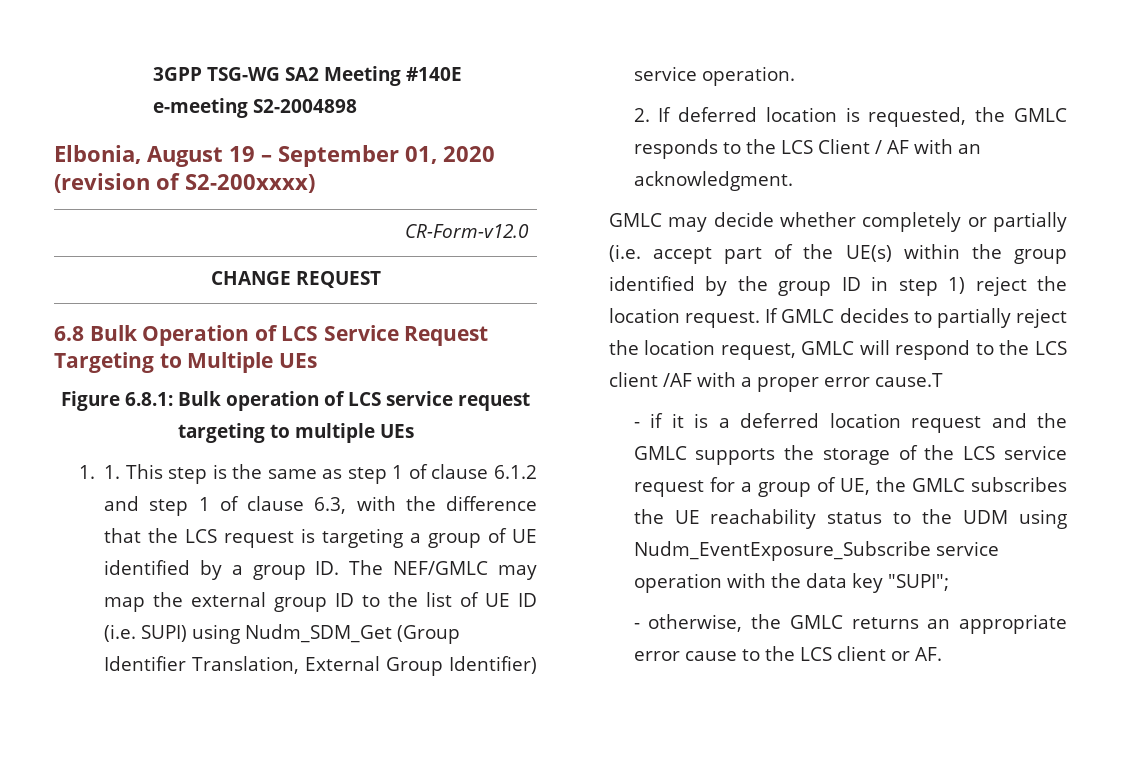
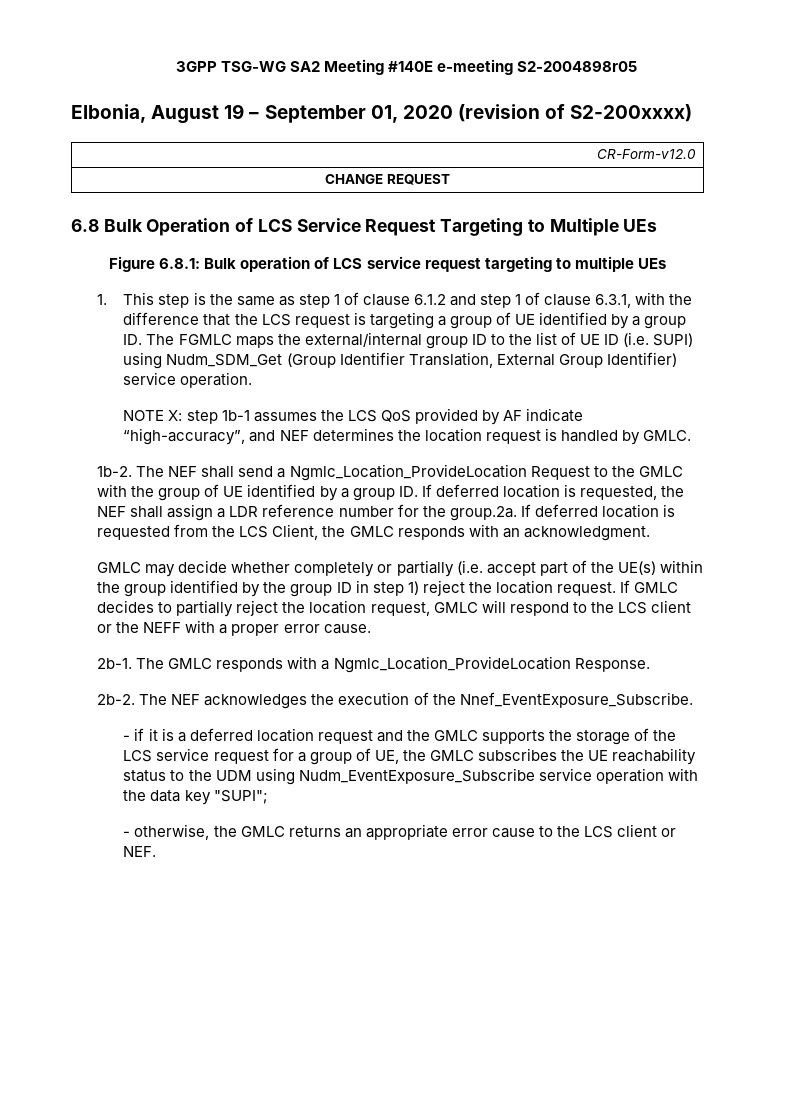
[253,99,358,113] S2-2004898 -> [517,61,638,72] S2-2004898r05
[104,465,121,479] 1. -> (108, 299) none
[314,497,347,514] 6.3, -> [595,294,632,308] 6.3.1,
[393,561,537,580] [104,592,267,612] NEF/GMLC may map the external -> [178,332,422,348] FGMLC maps the external/internal
[633,108,650,122] 2. -> [123,408,583,425] [123,428,691,445] [97,464,683,481] [97,484,418,501] NOTE X: step 1b-1 assumes the LCS QoS provided by AF indicate “high-accuracy”, and NEF determines the location request is handled by GMLC. // 1b-2. The NEF shall send a Ngmlc_Location_ProvideLocation Request to the GMLC with the group of UE identified by a group ID.
[1014,108,1067,122] [633,139,909,159] GMLC responds to the LCS Client / AF -> [97,504,675,521] [97,524,465,540] NEF shall assign a LDR reference number for the group.2a. If deferred location is requested from the LCS Client, the GMLC responds
[662,373,692,387] /AF -> [97,622,182,633] or the NEFF
[874,373,943,387] cause.T -> [323,624,371,634] [97,656,650,673] [97,692,693,709] cause. // 2b-1. The GMLC responds with a Ngmlc_Location_ProvideLocation Response. // 2b-2. The NEF acknowledges the execution of the Nnef_EventExposure_Subscribe.
[914,647,942,661] AF. -> [123,846,157,857] NEF.

